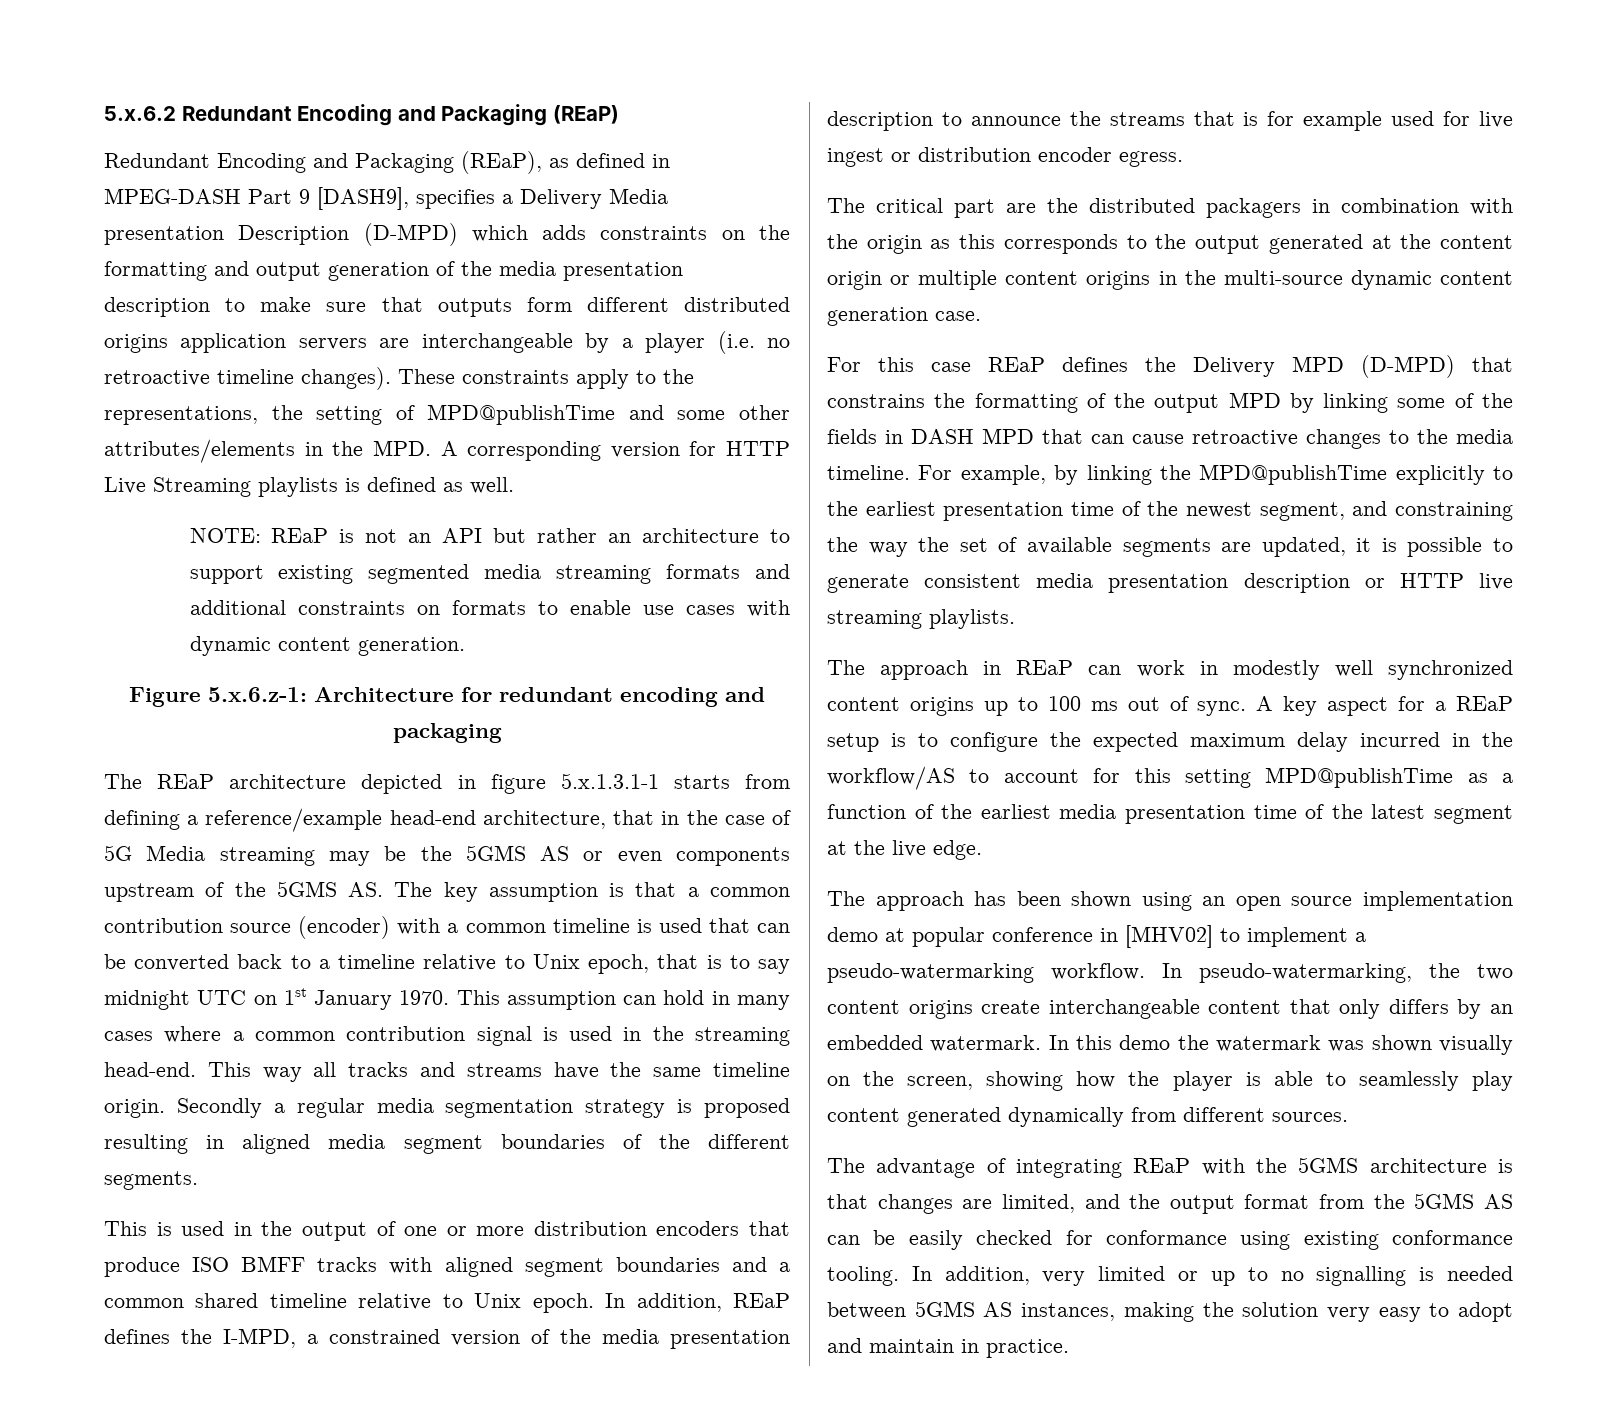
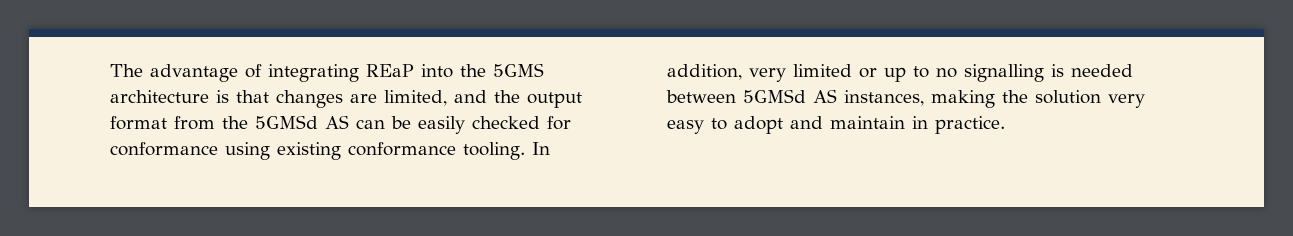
[104,104,619,126] [104,151,670,174] [104,187,668,210] [104,223,790,246] [104,261,683,281] [104,297,790,317] [104,331,791,354] [104,367,694,390] [104,404,790,425] [104,439,790,463] [104,477,514,497] [189,528,790,543] [189,564,790,584] [189,600,791,617] [189,636,465,656] [129,687,765,707] [392,723,502,743] [104,773,790,794] [104,808,791,832] [104,845,790,866] [104,881,790,902] [104,916,791,939] [104,954,791,974] [104,988,790,1010] [104,1026,790,1046] [104,1062,790,1082] [104,1098,790,1118] [104,1134,790,1154] [104,1171,198,1190] [104,1221,790,1241] [104,1256,790,1277] [104,1293,791,1313] [104,1328,790,1349] [827,111,1513,131] [827,147,1183,167] [827,198,1513,218] [827,234,1513,254] [827,270,1513,290] [827,307,981,326] [827,355,1513,378] [827,392,1513,413] [827,428,1513,449] [827,464,1513,485] [827,501,1513,521] [827,537,1513,557] [827,573,1513,593] [827,609,1015,629] [827,660,1513,680] [827,696,1513,716] [827,732,1513,752] [827,766,1513,790] [827,804,1513,824] [827,840,982,860] [827,891,1513,911] [827,925,1366,948] [827,963,1513,983] [827,999,1513,1019] [827,1035,1513,1055] [827,1071,1513,1091] [827,1107,1348,1127] 5.x.6.2 Redundant Encoding and Packaging (REaP) // Redundant Encoding and Packaging (REaP), as defined in MPEG-DASH Part 9 [DASH9], specifies a Delivery Media presentation Description (D-MPD) which adds constraints on the formatting and output generation of the media presentation description to make sure that outputs form different distributed origins application servers are interchangeable by a player (i.e. no retroactive timeline changes). These constraints apply to the representations, the setting of MPD@publishTime and some other attributes/elements in the MPD. A corresponding version for HTTP Live Streaming playlists is defined as well. // NOTE: REaP is not an API but rather an architecture to support existing segmented media streaming formats and additional constraints on formats to enable use cases with dynamic content generation. // Figure 5.x.6.z-1: Architecture for redundant encoding and packaging // The REaP architecture depicted in figure 5.x.1.3.1-1 starts from defining a reference/example head-end architecture, that in the case of 5G Media streaming may be the 5GMS AS or even components upstream of the 5GMS AS. The key assumption is that a common contribution source (encoder) with a common timeline is used that can be converted back to a timeline relative to Unix epoch, that is to say midnight UTC on 1st January 1970. This assumption can hold in many cases where a common contribution signal is used in the streaming head-end. This way all tracks and streams have the same timeline origin. Secondly a regular media segmentation strategy is proposed resulting in aligned media segment boundaries of the different segments. // This is used in the output of one or more distribution encoders that produce ISO BMFF tracks with aligned segment boundaries and a common shared timeline relative to Unix epoch. In addition, REaP defines the I-MPD, a constrained version of the media presentation description to announce the streams that is for example used for live ingest or distribution encoder egress. // The critical part are the distributed packagers in combination with the origin as this corresponds to the output generated at the content origin or multiple content origins in the multi-source dynamic content generation case. // For this case REaP defines the Delivery MPD (D-MPD) that constrains the formatting of the output MPD by linking some of the fields in DASH MPD that can cause retroactive changes to the media timeline. For example, by linking the MPD@publishTime explicitly to the earliest presentation time of the newest segment, and constraining the way the set of available segments are updated, it is possible to generate consistent media presentation description or HTTP live streaming playlists. // The approach in REaP can work in modestly well synchronized content origins up to 100 ms out of sync. A key aspect for a REaP setup is to configure the expected maximum delay incurred in the workflow/AS to account for this setting MPD@publishTime as a function of the earliest media presentation time of the latest segment at the live edge. // The approach has been shown using an open source implementation demo at popular conference in [MHV02] to implement a pseudo-watermarking workflow. In pseudo-watermarking, the two content origins create interchangeable content that only differs by an embedded watermark. In this demo the watermark was shown visually on the screen, showing how the player is able to seamlessly play content generated dynamically from different sources. // -> (110, 70) none
[1201,1158,1245,1175] with -> [421,64,453,78] into
[1414,1193,1475,1209] 5GMS -> [255,115,318,129] 5GMSd
[914,1301,975,1317] 5GMS -> [743,89,806,103] 5GMSd

